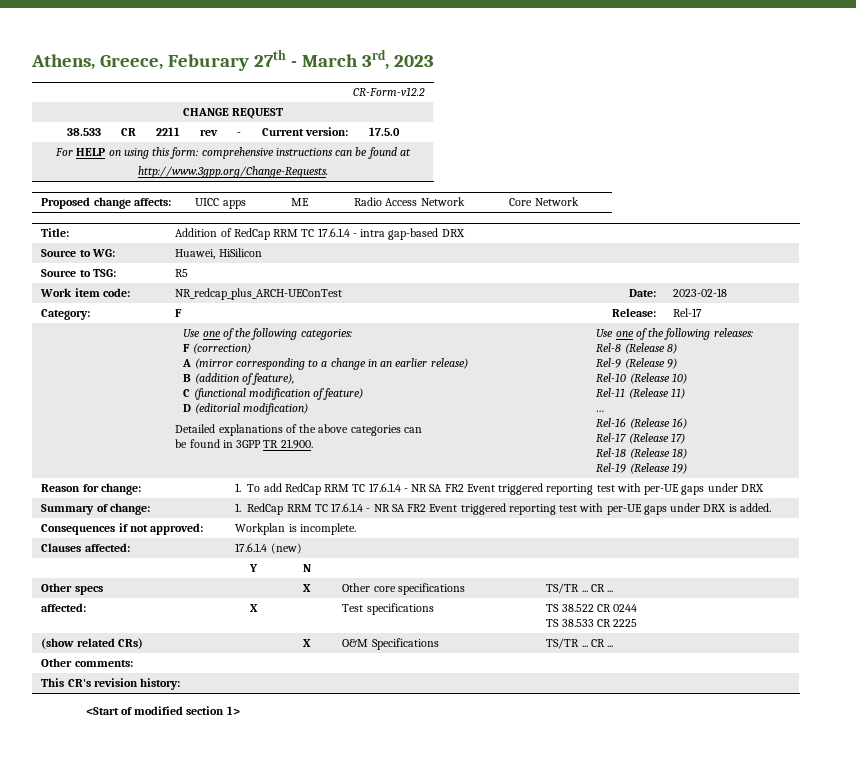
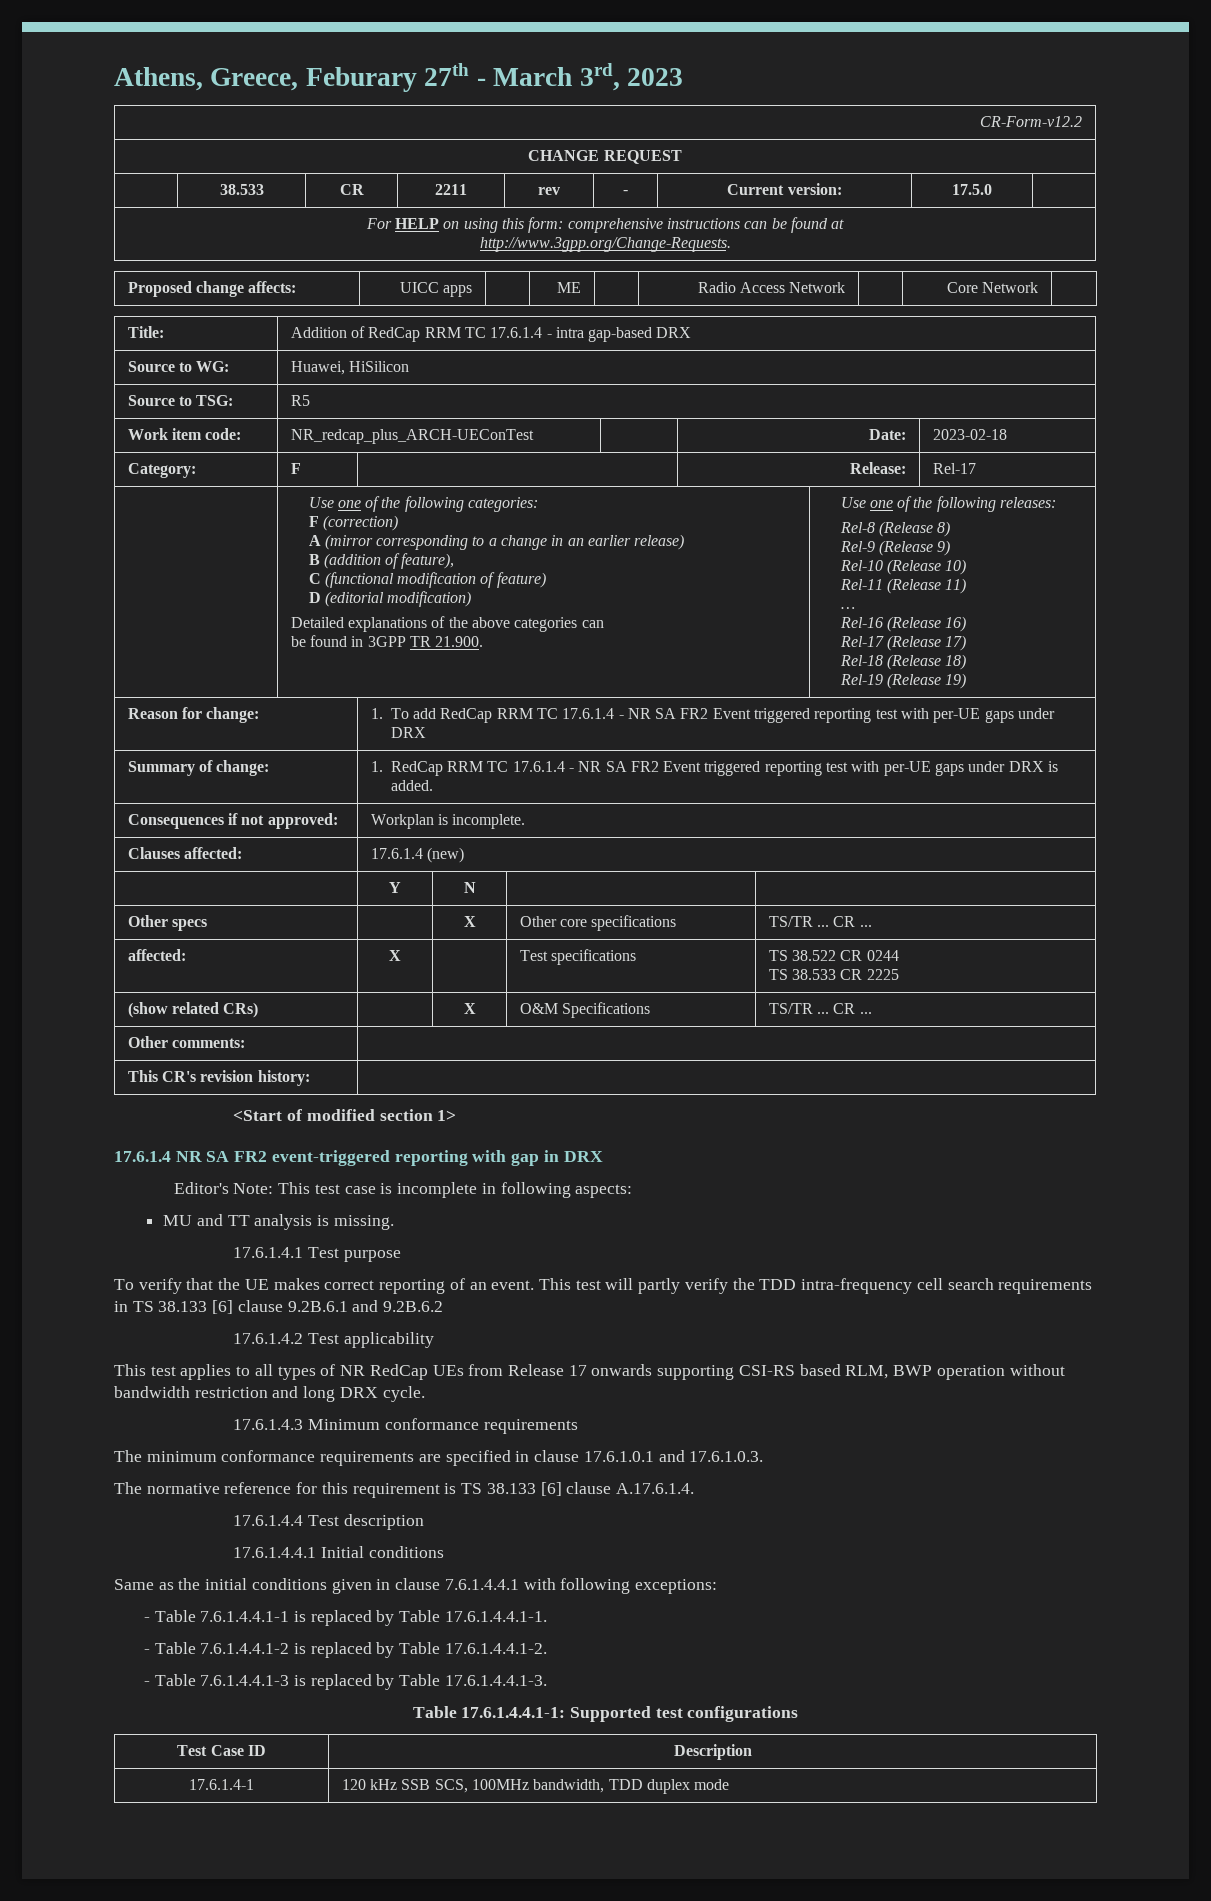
(240, 710) none -> [114,1150,603,1166] [173,1182,633,1198] [163,1214,394,1230] [233,1247,401,1262] [114,1278,1093,1294] [114,1300,444,1314] [233,1332,434,1348] [114,1364,1065,1380] [114,1386,425,1402] [233,1418,578,1434] [114,1450,764,1466] [114,1482,694,1498] [233,1514,424,1530] [233,1546,444,1558] [114,1578,717,1594] [143,1610,547,1626] [143,1642,547,1658] [143,1674,547,1690] [412,1706,799,1722] [177,1745,266,1756] [673,1744,752,1760] [189,1779,254,1790] [341,1779,730,1794] // 17.6.1.4 NR SA FR2 event-triggered reporting with gap in DRX // Editor's Note: This test case is incomplete in following aspects: // MU and TT analysis is missing. // 17.6.1.4.1 Test purpose // To verify that the UE makes correct reporting of an event. This test will partly verify the TDD intra-frequency cell search requirements in TS 38.133 [6] clause 9.2B.6.1 and 9.2B.6.2 // 17.6.1.4.2 Test applicability // This test applies to all types of NR RedCap UEs from Release 17 onwards supporting CSI-RS based RLM, BWP operation without bandwidth restriction and long DRX cycle. // 17.6.1.4.3 Minimum conformance requirements // The minimum conformance requirements are specified in clause 17.6.1.0.1 and 17.6.1.0.3. // The normative reference for this requirement is TS 38.133 [6] clause A.17.6.1.4. // 17.6.1.4.4 Test description // 17.6.1.4.4.1 Initial conditions // Same as the initial conditions given in clause 7.6.1.4.4.1 with following exceptions: // - Table 7.6.1.4.4.1-1 is replaced by Table 17.6.1.4.4.1-1. // - Table 7.6.1.4.4.1-2 is replaced by Table 17.6.1.4.4.1-2. // - Table 7.6.1.4.4.1-3 is replaced by Table 17.6.1.4.4.1-3. // Table 17.6.1.4.4.1-1: Supported test configurations // Test Case ID | Description // 17.6.1.4-1 | 120 kHz SSB SCS, 100MHz bandwidth, TDD duplex mode

